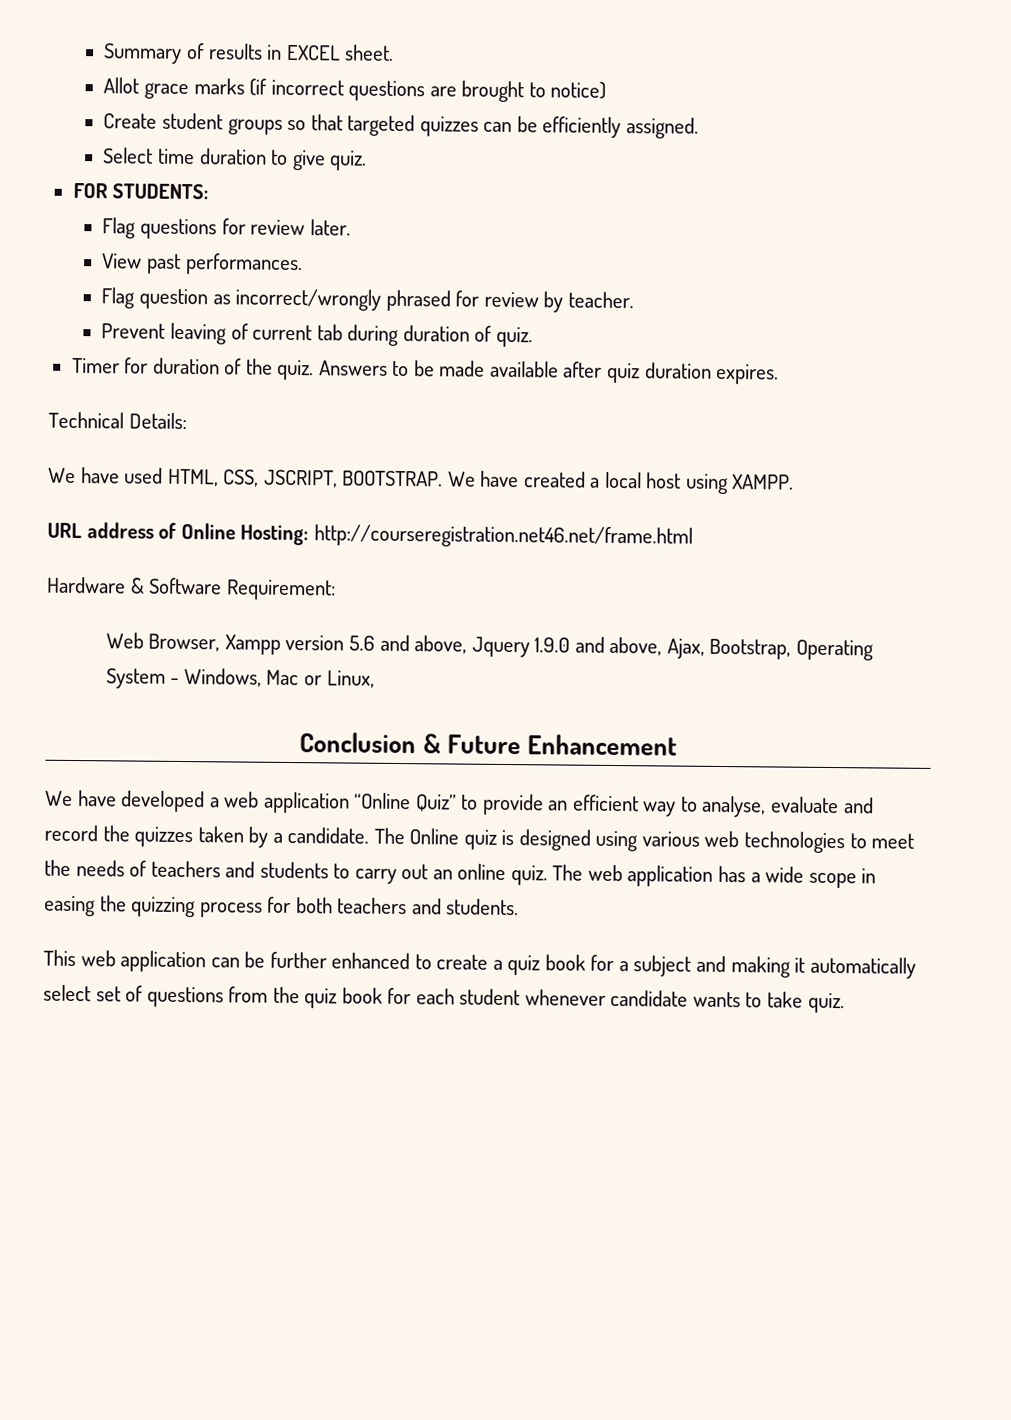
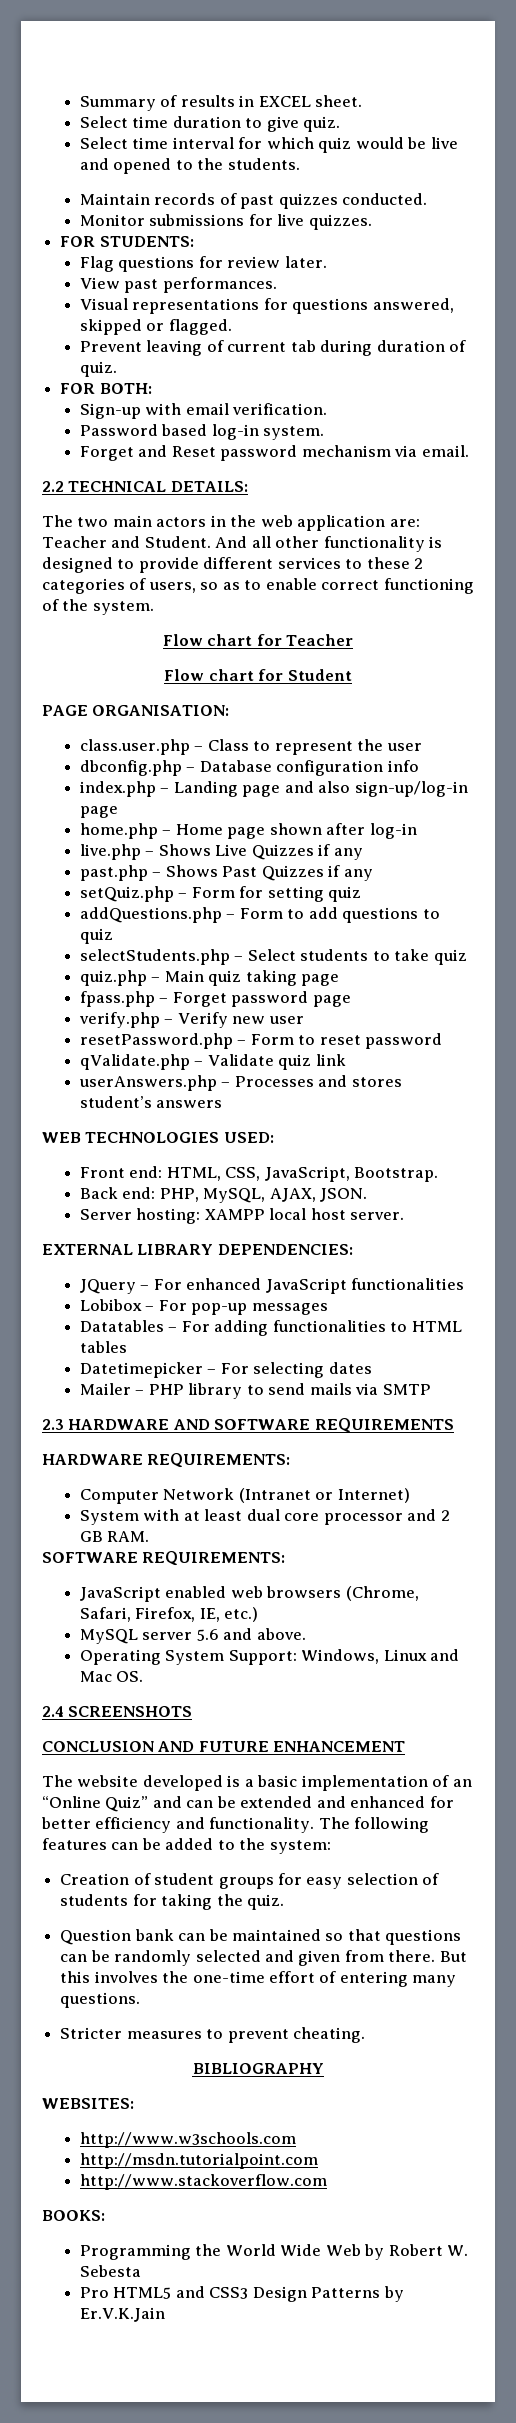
[103,77,607,103] [103,112,699,139] // Allot grace marks (if incorrect questions are brought to notice) // Create student groups so that targeted quizzes can be efficiently assigned. -> (363, 101) none
(368, 160) none -> [79,137,458,153] [79,158,300,174] [79,193,428,209] [79,214,372,230] // Select time interval for which quiz would be live and opened to the students. // Maintain records of past quizzes conducted. // Monitor submissions for live quizzes.
[101,287,634,313] Flag question as incorrect/wrongly phrased for review by teacher. -> [79,298,454,314] [79,319,232,335] Visual representations for questions answered, skipped or flagged.
[71,357,780,385] [48,411,187,430] [48,467,795,495] [47,522,693,549] [47,576,336,601] [105,632,874,661] [105,668,375,689] [299,732,677,756] [45,790,874,818] [44,824,915,854] [44,859,877,889] [44,895,520,918] [43,949,916,979] [43,984,845,1014] Timer for duration of the quiz. Answers to be made available after quiz duration expires. // Technical Details: // We have used HTML, CSS, JSCRIPT, BOOTSTRAP. We have created a local host using XAMPP. // URL address of Online Hosting: http://courseregistration.net46.net/frame.html // Hardware & Software Requirement: // Web Browser, Xampp version 5.6 and above, Jquery 1.9.0 and above, Ajax, Bootstrap, Operating System - Windows, Mac or Linux, // Conclusion & Future Enhancement // We have developed a web application “Online Quiz” to provide an efficient way to analyse, evaluate and record the quizzes taken by a candidate. The Online quiz is designed using various web technologies to meet the needs of teachers and students to carry out an online quiz. The web application has a wide scope in easing the quizzing process for both teachers and students. // This web application can be further enhanced to create a quiz book for a subject and making it automatically select set of questions from the quiz book for each student whenever candidate wants to take quiz. -> [60,383,152,394] [79,403,328,419] [79,424,325,440] [79,445,469,461] [42,481,248,492] [42,515,420,531] [42,536,443,552] [42,557,424,573] [42,578,474,594] [42,599,154,615] [162,634,354,646] [164,669,352,681] [42,705,230,716] [79,739,422,755] [79,760,419,776] [79,781,468,797] [79,806,118,818] [79,823,417,839] [79,844,363,860] [79,865,373,881] [79,886,362,902] [79,907,440,923] [79,928,113,944] [79,949,467,965] [79,970,340,986] [79,991,351,1007] [78,1012,304,1028] [79,1033,443,1049] [79,1054,346,1070] [78,1075,402,1091] [79,1096,223,1108] [42,1132,274,1143] [79,1166,439,1182] [79,1187,368,1203] [79,1208,405,1224] [42,1244,353,1255] [79,1278,465,1294] [79,1299,328,1315] [79,1320,462,1336] [79,1341,127,1353] [79,1362,372,1378] [79,1383,431,1399] [42,1418,454,1433] [42,1453,291,1468] [79,1488,410,1504] [79,1509,450,1525] [79,1531,150,1542] [42,1551,286,1566] [79,1586,419,1602] [79,1607,259,1622] [79,1628,306,1644] [79,1649,460,1665] [79,1671,144,1682] [42,1706,193,1717] [42,1741,406,1752] [42,1775,472,1791] [42,1796,454,1812] [41,1817,430,1833] [42,1838,331,1854] [60,1873,440,1889] [60,1894,284,1910] [60,1929,462,1945] [60,1950,467,1966] [60,1971,457,1987] [60,1992,141,2008] [60,2027,365,2043] [192,2063,324,2074] [42,2098,134,2109] [79,2132,296,2148] [79,2153,318,2169] [79,2174,327,2190] [42,2210,105,2221] [79,2244,469,2260] [79,2265,141,2277] [79,2286,404,2302] [79,2307,165,2322] FOR BOTH: // Sign-up with email verification. // Password based log-in system. // Forget and Reset password mechanism via email. // 2.2 TECHNICAL DETAILS: // The two main actors in the web application are: Teacher and Student. And all other functionality is designed to provide different services to these 2 categories of users, so as to enable correct functioning of the system. // Flow chart for Teacher // Flow chart for Student // PAGE ORGANISATION: // class.user.php – Class to represent the user // dbconfig.php – Database configuration info // index.php – Landing page and also sign-up/log-in page // home.php – Home page shown after log-in // live.php – Shows Live Quizzes if any // past.php – Shows Past Quizzes if any // setQuiz.php – Form for setting quiz // addQuestions.php – Form to add questions to quiz // selectStudents.php – Select students to take quiz // quiz.php – Main quiz taking page // fpass.php – Forget password page // verify.php – Verify new user // resetPassword.php – Form to reset password // qValidate.php – Validate quiz link // userAnswers.php – Processes and stores student’s answers // WEB TECHNOLOGIES USED: // Front end: HTML, CSS, JavaScript, Bootstrap. // Back end: PHP, MySQL, AJAX, JSON. // Server hosting: XAMPP local host server. // EXTERNAL LIBRARY DEPENDENCIES: // JQuery – For enhanced JavaScript functionalities // Lobibox – For pop-up messages // Datatables – For adding functionalities to HTML tables // Datetimepicker – For selecting dates // Mailer – PHP library to send mails via SMTP // 2.3 HARDWARE AND SOFTWARE REQUIREMENTS // HARDWARE REQUIREMENTS: // Computer Network (Intranet or Internet) // System with at least dual core processor and 2 GB RAM. // SOFTWARE REQUIREMENTS: // JavaScript enabled web browsers (Chrome, Safari, Firefox, IE, etc.) // MySQL server 5.6 and above. // Operating System Support: Windows, Linux and Mac OS. // 2.4 SCREENSHOTS // CONCLUSION AND FUTURE ENHANCEMENT // The website developed is a basic implementation of an “Online Quiz” and can be extended and enhanced for better efficiency and functionality. The following features can be added to the system: // Creation of student groups for easy selection of students for taking the quiz. // Question bank can be maintained so that questions can be randomly selected and given from there. But this involves the one-time effort of entering many questions. // Stricter measures to prevent cheating. // BIBLIOGRAPHY // WEBSITES: // http://www.w3schools.com // http://msdn.tutorialpoint.com // http://www.stackoverflow.com // BOOKS: // Programming the World Wide Web by Robert W. Sebesta // Pro HTML5 and CSS3 Design Patterns by Er.V.K.Jain

